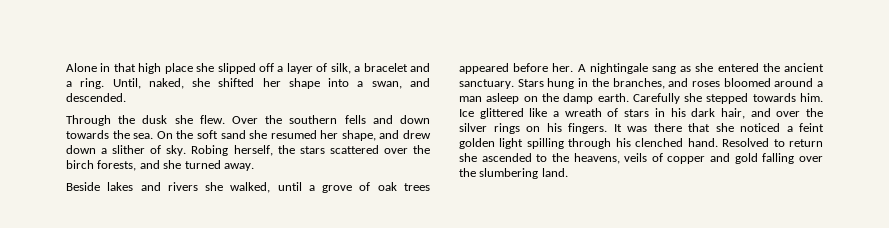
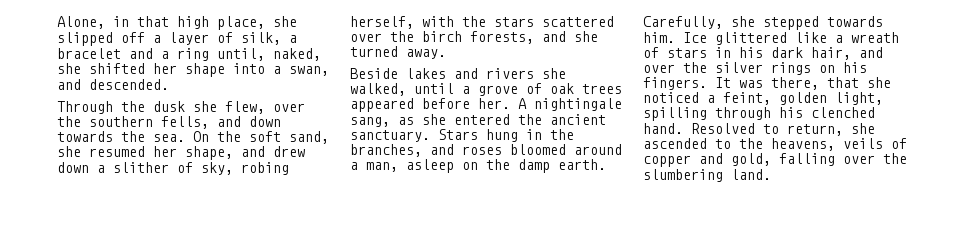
[66,63,97,72] Alone -> [57,16,105,29] Alone,
[164,63,193,74] place -> [217,16,265,30] place,
[80,78,141,89] ring. Until, -> [177,48,265,61] ring until,
[199,115,258,124] flew. Over -> [225,101,305,114] flew, over
[344,115,366,124] fells -> [161,116,209,129] fells,
[220,130,246,139] sand -> [289,131,329,144] sand,
[166,145,273,156] sky. Robing herself, -> [201,162,289,175] [350,16,454,29] sky, robing herself, with
[652,66,676,74] sang -> [350,117,390,127] sang,
[459,96,482,102] man -> [366,162,398,172] man,
[632,93,680,104] Carefully -> [643,16,723,29] Carefully,
[653,123,682,132] there -> [771,77,819,90] there,
[799,123,824,132] [459,138,524,149] feint golden light -> [723,92,883,105] feint, golden light,
[789,139,823,147] return -> [787,124,843,136] return,
[734,153,758,164] gold -> [731,153,771,166] gold,

